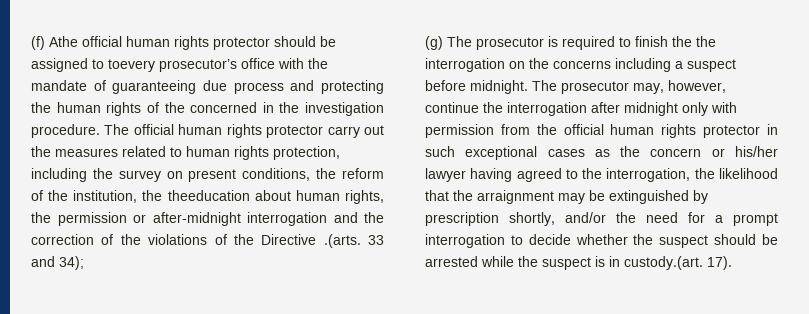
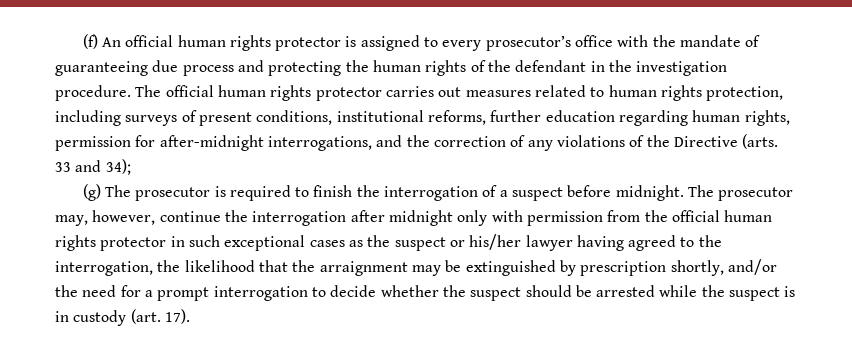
[49,36,336,50] Athe official human rights protector should be -> [101,35,357,51] An official human rights protector is
[108,59,155,72] toevery -> [442,40,482,51] every
[190,102,258,113] concerned -> [515,60,587,72] defendant
[327,125,384,138] [31,146,51,157] carry out the -> [385,86,462,97] carries out
[92,168,384,182] [31,190,384,204] [31,212,327,226] the survey on present conditions, the reform of the institution, the theeducation about human rights, the permission or after-midnight interrogation -> [125,110,790,126] [55,135,372,151] surveys of present conditions, institutional reforms, further education regarding human rights, permission for after-midnight interrogations,
[120,234,141,245] the -> [527,140,553,151] any
[323,234,361,248] .(arts. -> [742,134,779,149] (arts.
[696,36,716,47] [425,58,671,72] the interrogation on the concerns including -> [384,185,498,201] interrogation of
[650,148,702,157] concern -> [394,237,446,251] suspect
[624,256,703,270] custody.(art. -> [73,309,161,326] custody (art.

